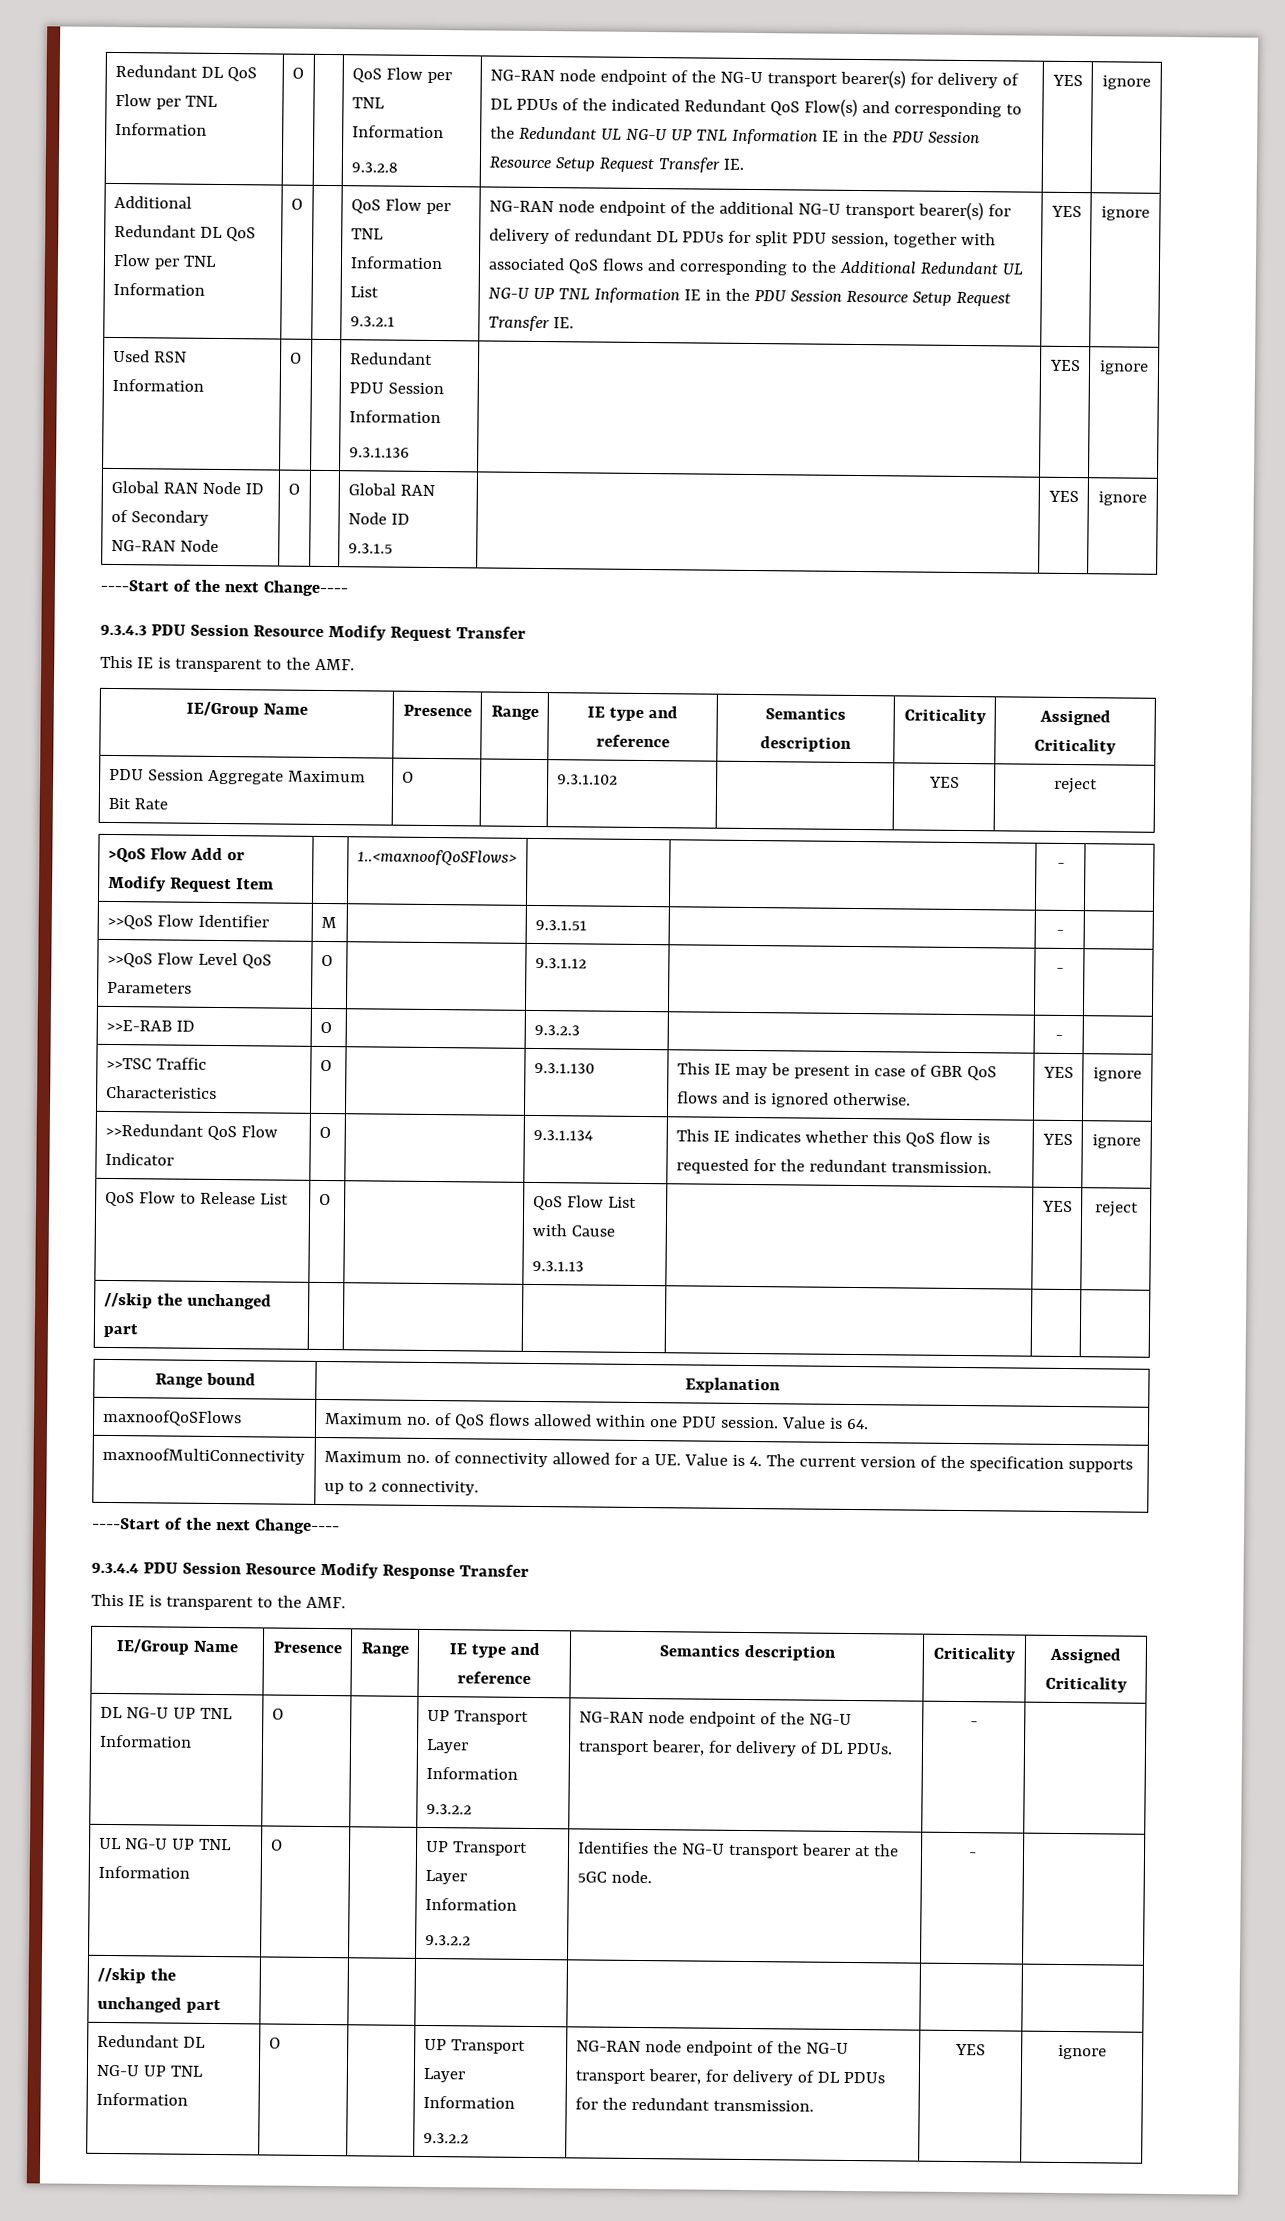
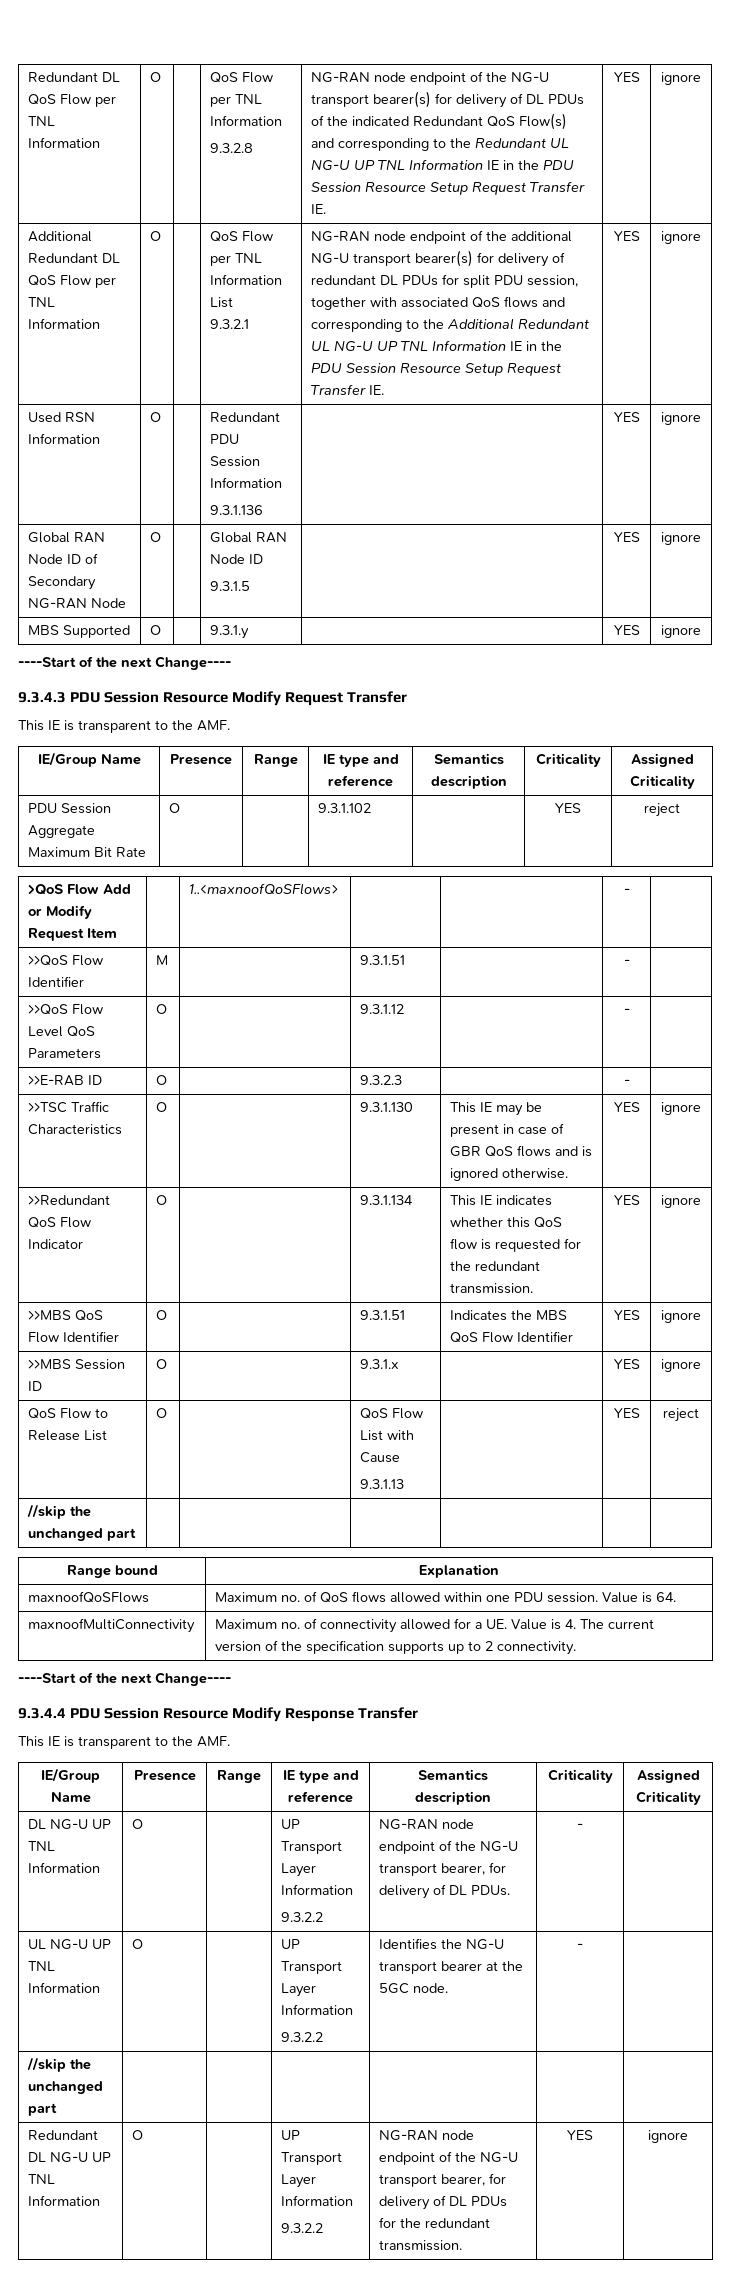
(1147, 498) none -> [28,625,131,638] [150,625,162,635] [210,625,250,639] [613,625,640,635] [661,625,701,638] // MBS Supported | O | | 9.3.1.y | | YES | ignore
(1141, 1141) none -> [28,1310,104,1321] [28,1331,120,1343] [156,1310,168,1320] [360,1310,406,1320] [450,1310,568,1321] [450,1331,574,1343] [613,1310,640,1320] [661,1310,701,1323] [28,1359,126,1370] [28,1381,43,1391] [156,1359,168,1369] [360,1359,400,1369] [613,1359,640,1369] [661,1359,701,1372] // >>MBS QoS Flow Identifier | O | | 9.3.1.51 | Indicates the MBS QoS Flow Identifier | YES | ignore // >>MBS Session ID | O | | 9.3.1.x | | YES | ignore

